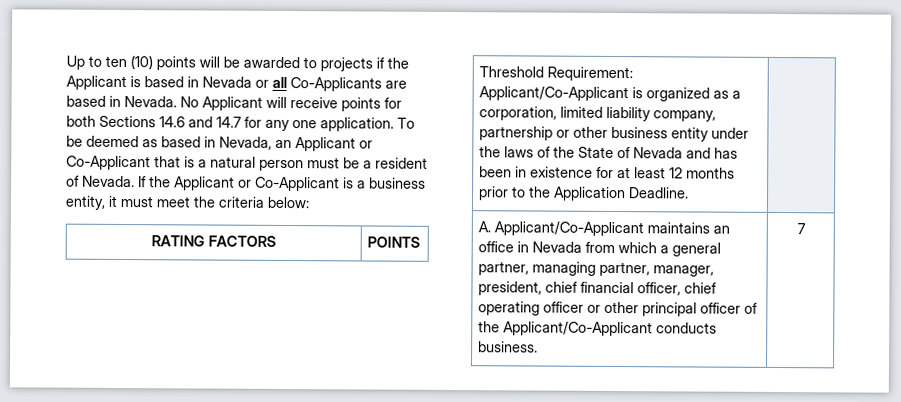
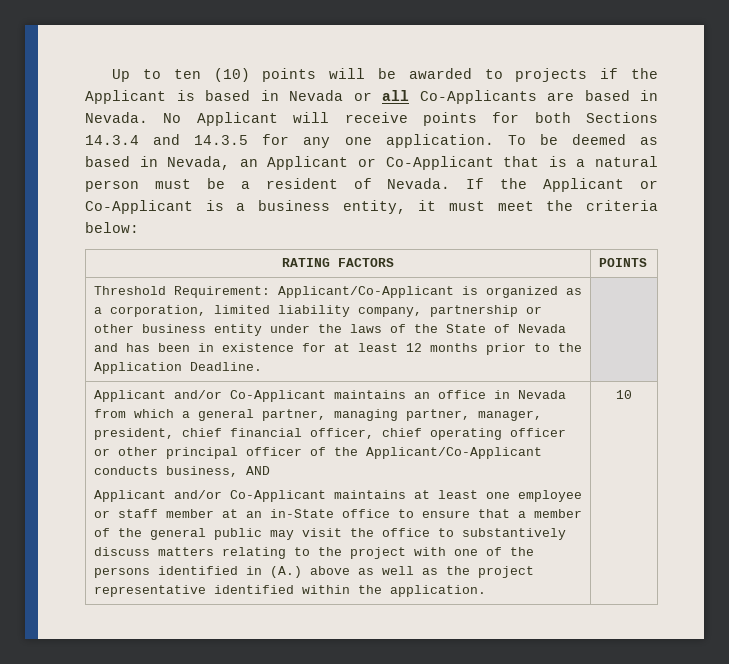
[159,116,242,128] 14.6 and 14.7 -> [85,134,249,145] 14.3.4 and 14.3.5
[477,221,644,237] A. Applicant/Co-Applicant -> [93,390,326,402] Applicant and/or Co-Applicant
[477,341,538,353] [796,223,806,235] business. | 7 -> [165,466,270,477] [93,490,582,502] [93,509,582,518] [93,528,566,540] [93,547,534,559] [93,566,534,578] [93,585,486,597] [616,390,632,399] business, AND // Applicant and/or Co-Applicant maintains at least one employee or staff member at an in-State office to ensure that a member of the general public may visit the office to substantively discuss matters relating to the project with one of the persons identified in (A.) above as well as the project representative identified within the application. | 10

